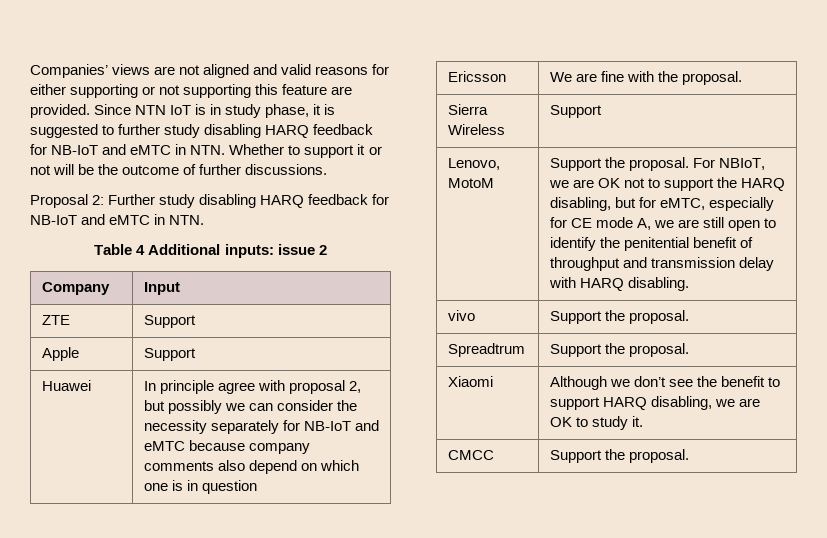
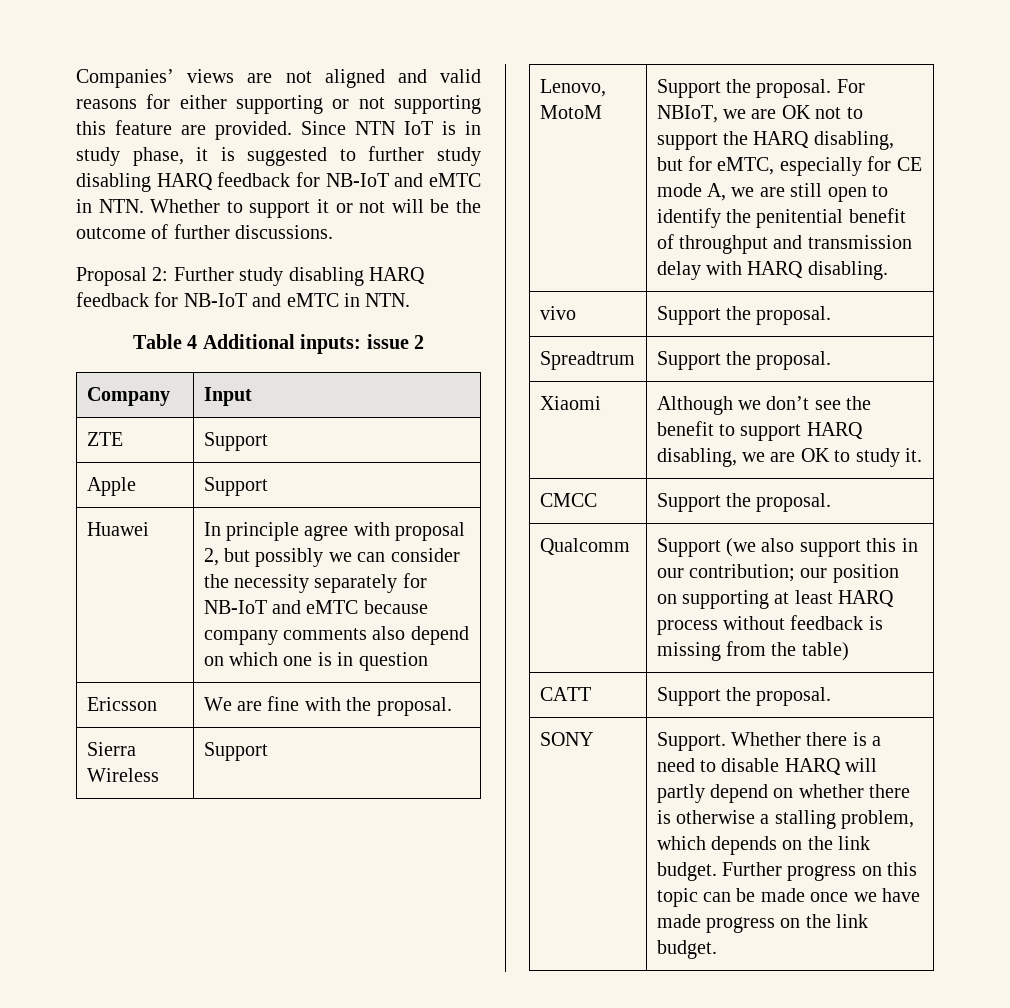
(689, 456) none -> [539,538,630,555] [656,538,918,557] [656,564,899,583] [656,590,895,609] [656,615,883,635] [656,641,849,661] [539,687,591,701] [656,687,832,706] [539,732,593,746] [656,732,882,751] [656,758,878,775] [656,784,911,803] [656,810,915,829] [656,836,871,855] [656,862,918,881] [656,888,920,907] [656,914,869,933] [656,940,717,959] // Qualcomm | Support (we also support this in our contribution; our position on supporting at least HARQ process without feedback is missing from the table) // CATT | Support the proposal. // SONY | Support. Whether there is a need to disable HARQ will partly depend on whether there is otherwise a stalling problem, which depends on the link budget. Further progress on this topic can be made once we have made progress on the link budget.

